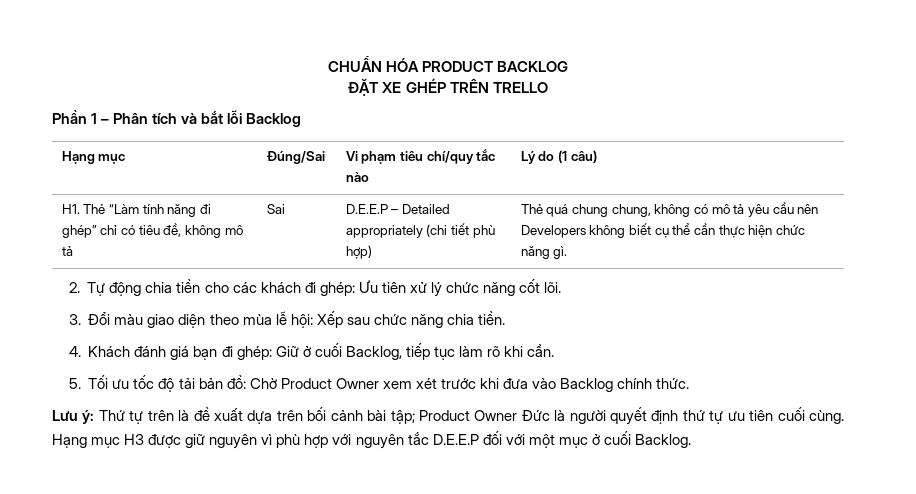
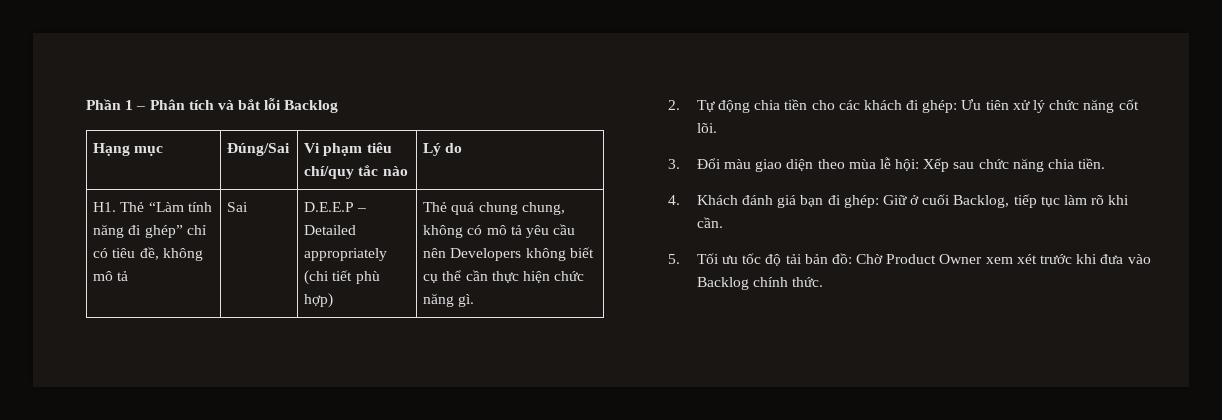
[327,55,569,72] [348,78,548,97] CHUẨN HÓA PRODUCT BACKLOG // ĐẶT XE GHÉP TRÊN TRELLO // -> (86, 104) none
[558,150,597,163] (1 câu) -> (463, 148) none
[52,407,844,425] [52,431,691,449] // Lưu ý: Thứ tự trên là đề xuất dựa trên bối cảnh bài tập; Product Owner Đức là người quyết định thứ tự ưu tiên cuối cùng. Hạng mục H3 được giữ nguyên vì phù hợp với nguyên tắc D.E.E.P đối với một mục ở cuối Backlog. -> (824, 282) none

